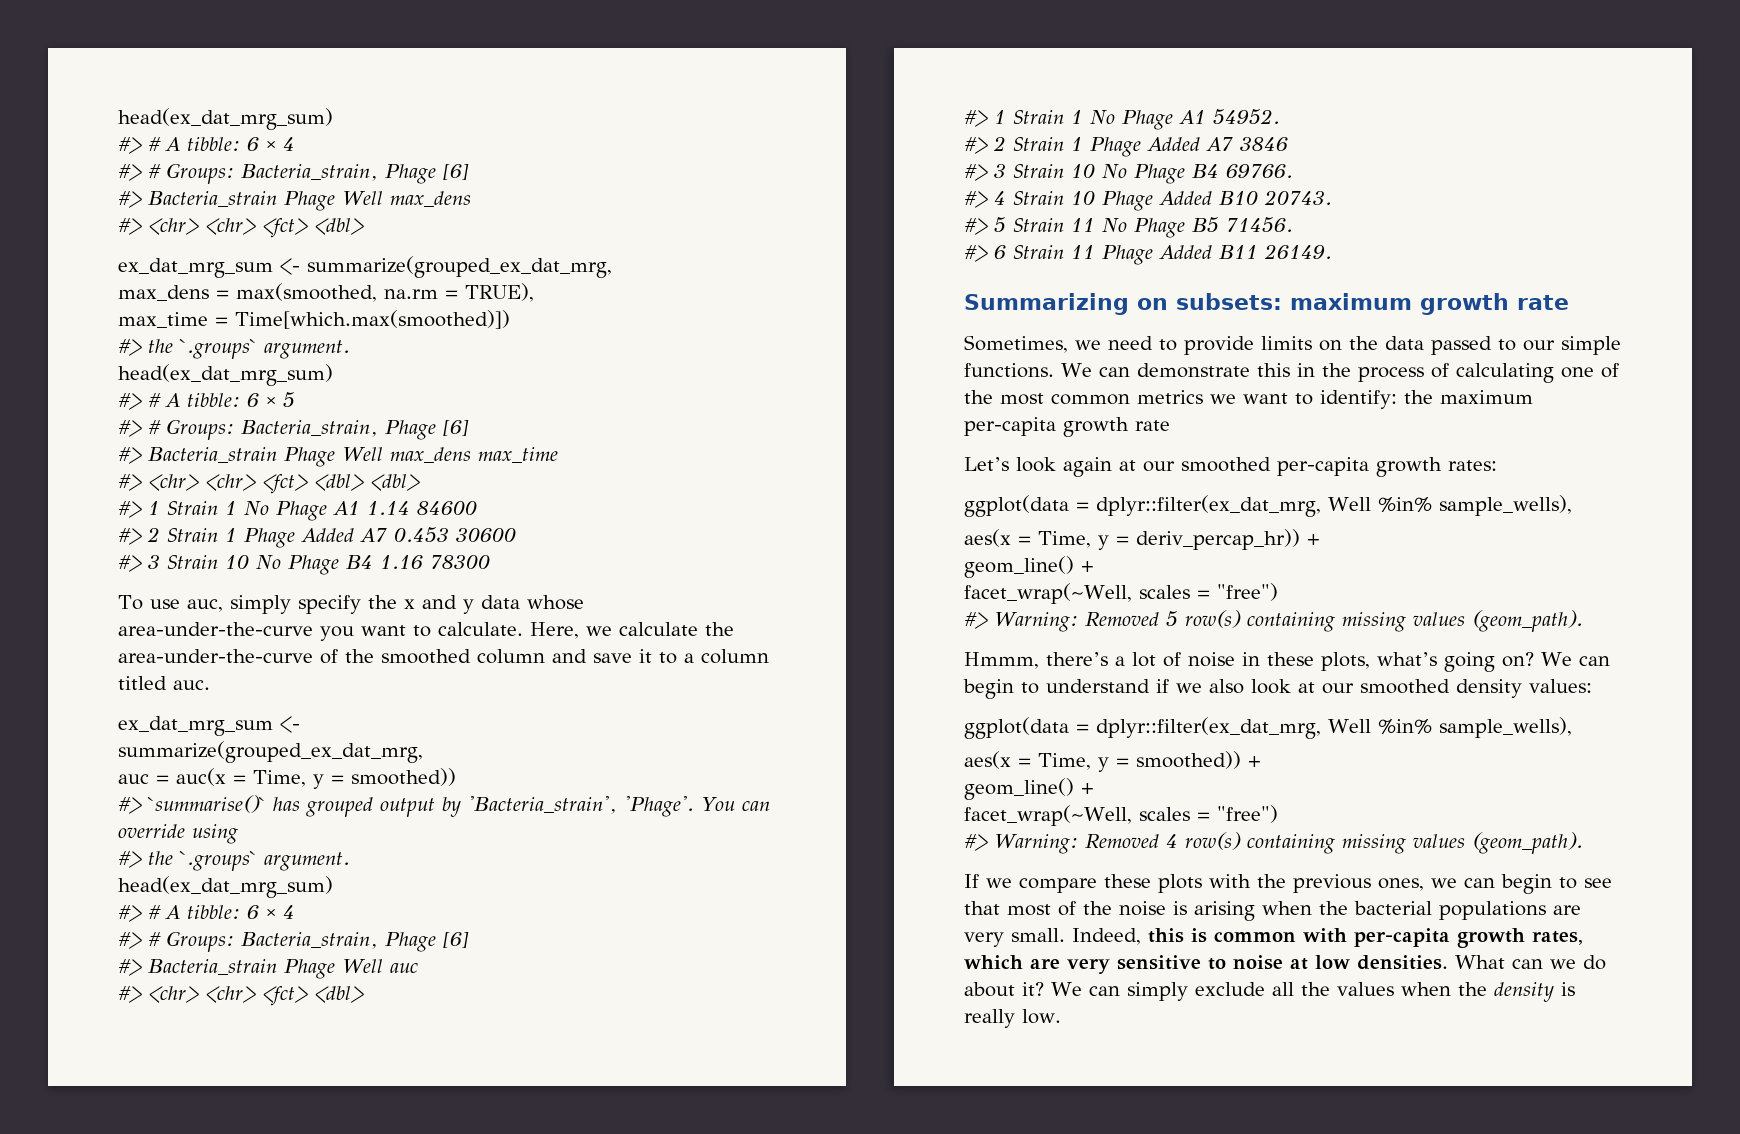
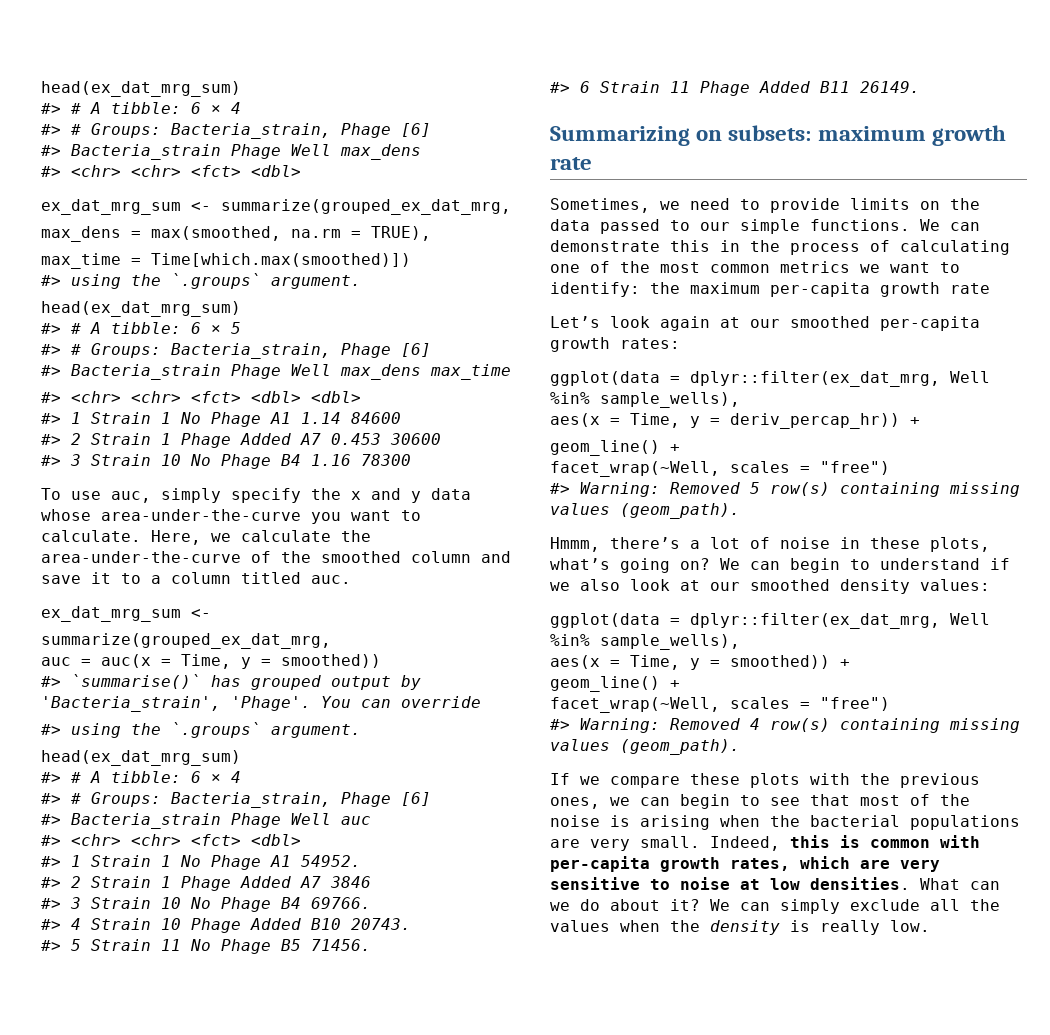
(142, 347) none -> [71,274,121,289] using
[192,824,238,844] [118,851,142,868] using // #> -> [40,723,121,738] // #> using

